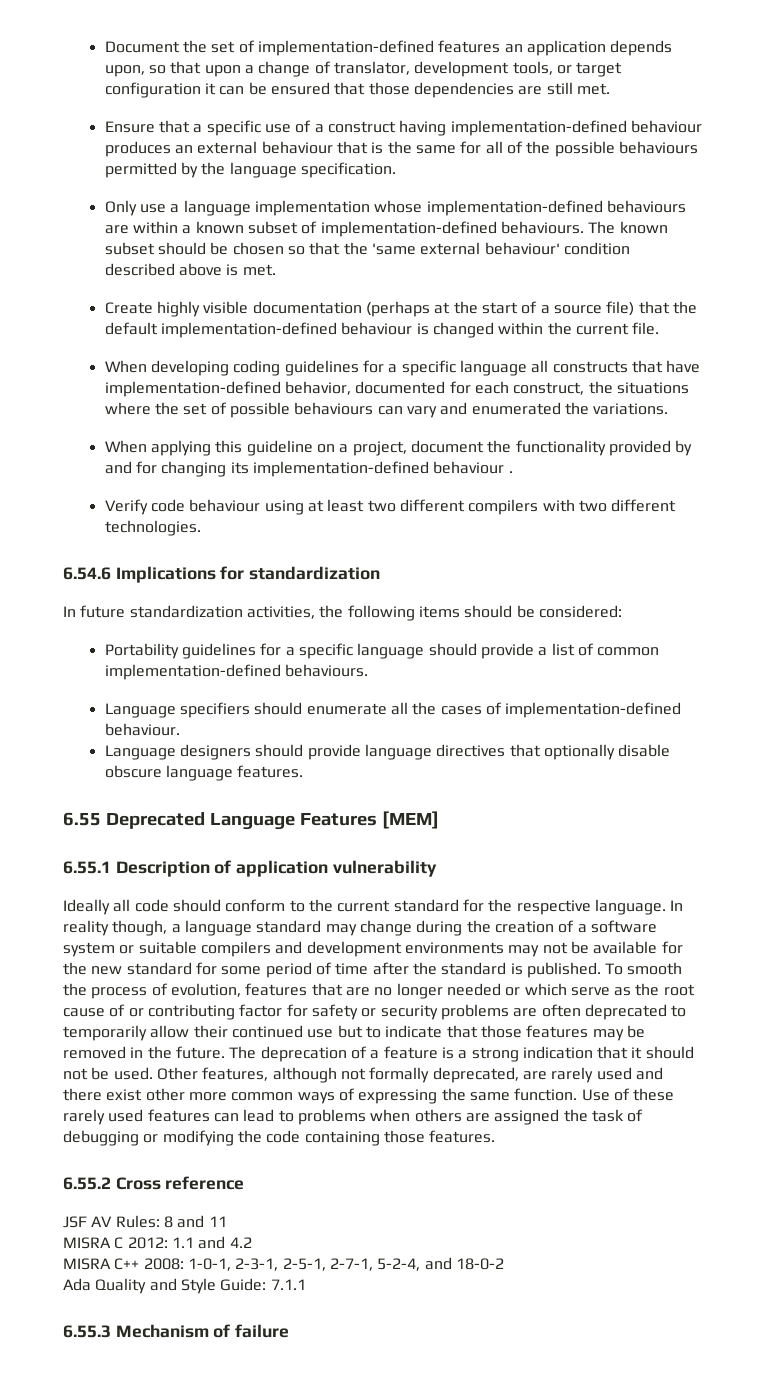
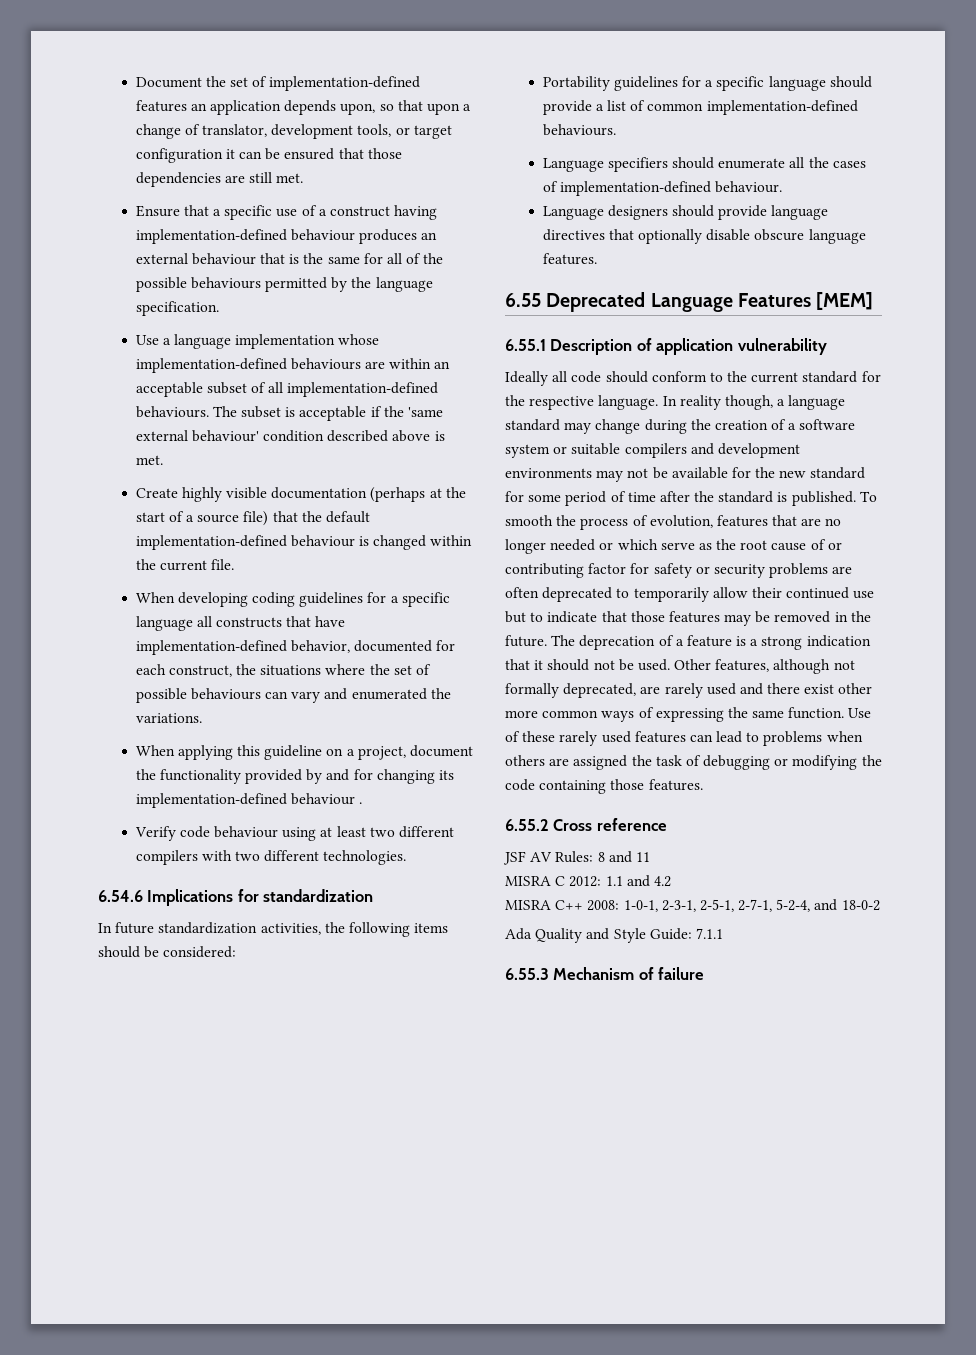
[104,200,167,216] Only use -> [135,335,159,345] Use
[182,221,244,234] a known -> [434,361,451,369] [135,382,203,397] an acceptable
(318, 227) none -> [268,382,284,393] all
[619,221,668,234] [104,242,341,255] known subset should be chosen so that -> [240,406,382,421] subset is acceptable if

